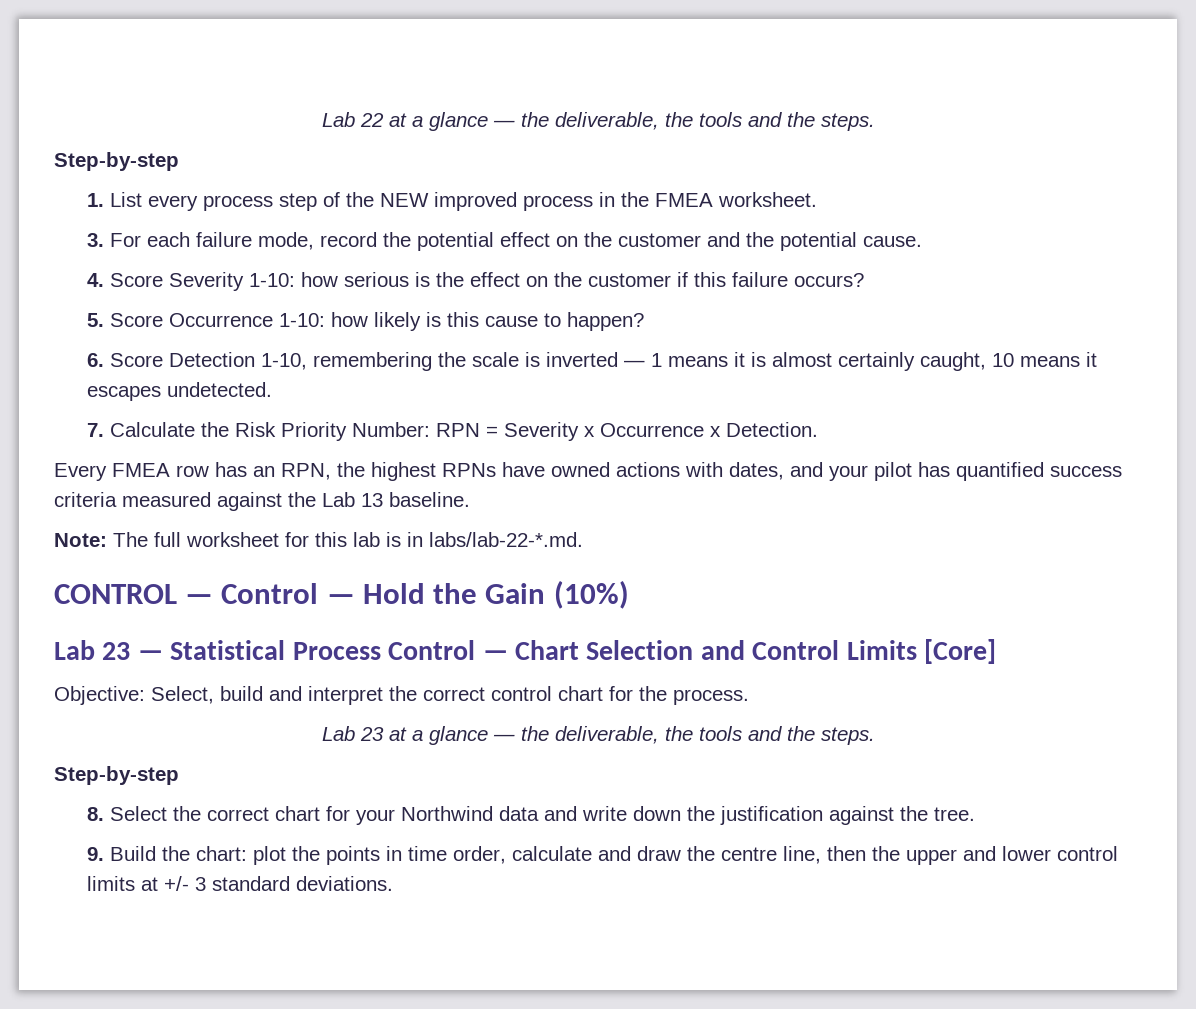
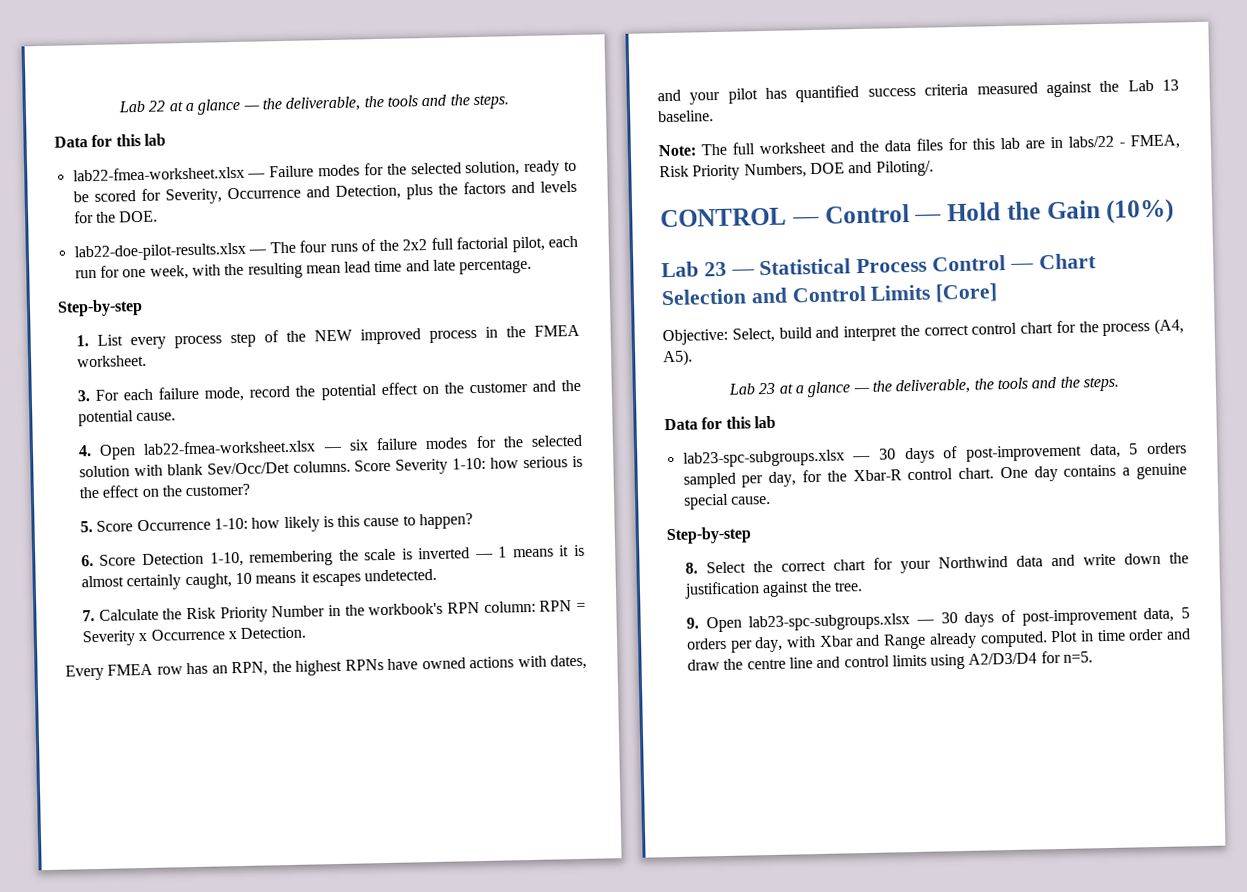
(875, 122) none -> [54,133,166,148] [72,160,577,182] [72,180,578,205] [73,210,159,224] [73,235,579,262] [74,258,533,280] // Data for this lab // lab22-fmea-worksheet.xlsx — Failure modes for the selected solution, ready to be scored for Severity, Occurrence and Detection, plus the factors and levels for the DOE. // lab22-doe-pilot-results.xlsx — The four runs of the 2x2 full factorial pilot, each run for one week, with the resulting mean lead time and late percentage.
(104, 280) none -> [99,434,582,460] [78,460,351,478] Open lab22-fmea-worksheet.xlsx — six failure modes for the selected solution with blank Sev/Occ/Det columns.
[587,272,864,287] customer if this failure occurs? -> [185,483,251,497] customer?
[351,422,430,437] Number: -> [271,600,536,618] Number in the workbook's RPN column:
[285,532,583,547] for this lab is in labs/lab-22-*.md. -> [830,134,1180,153] [659,160,934,181] and the data files for this lab are in labs/22 - FMEA, Risk Priority Numbers, DOE and Piloting/.
[673,689,749,705] process. -> [1102,318,1184,337] [663,349,693,367] process (A4, A5).
(875, 736) none -> [664,415,776,431] [682,442,1187,468] [682,463,1187,489] [683,493,771,510] // Data for this lab // lab23-spc-subgroups.xlsx — 30 days of post-improvement data, 5 orders sampled per day, for the Xbar-R control chart. One day contains a genuine special cause.
[109,846,1118,865] [86,876,393,891] Build the chart: plot the points in time order, calculate and draw the centre line, then the upper and lower control limits at +/- 3 standard deviations. -> [705,607,1190,633] [686,628,1192,653] [686,650,1094,671] Open lab23-spc-subgroups.xlsx — 30 days of post-improvement data, 5 orders per day, with Xbar and Range already computed. Plot in time order and draw the centre line and control limits using A2/D3/D4 for n=5.

